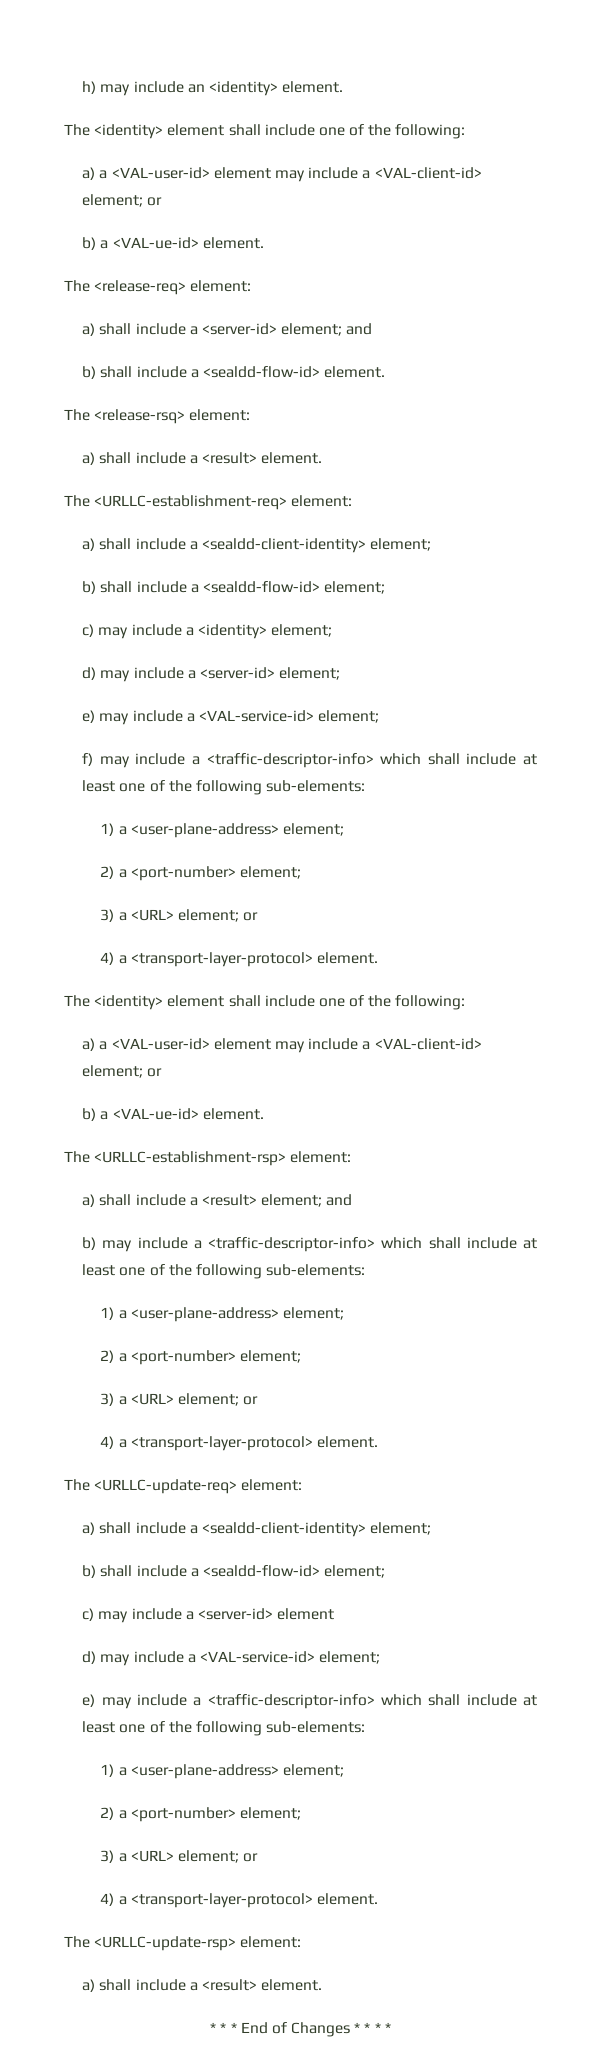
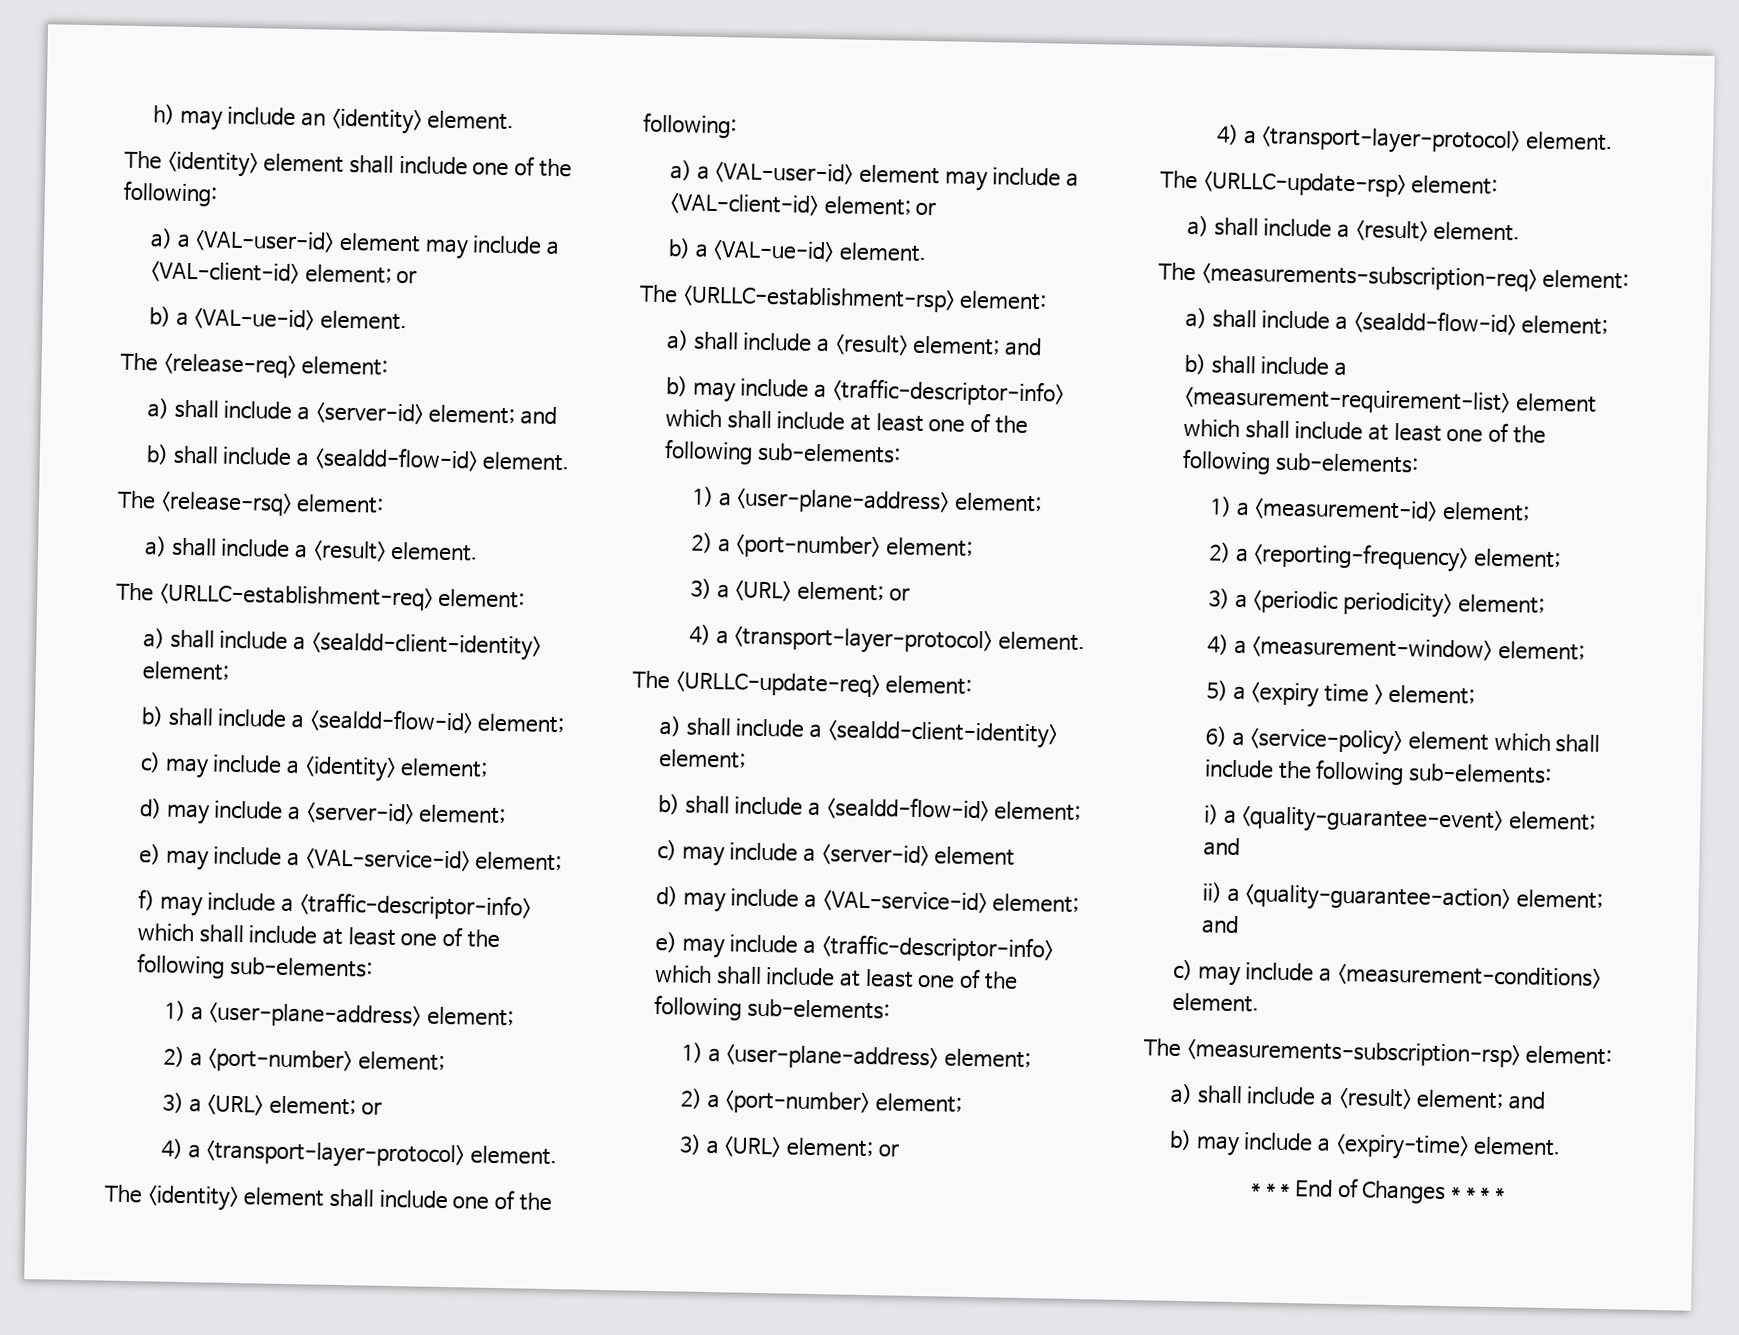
(323, 1985) none -> [1158,262,1630,292] [1185,307,1609,336] [1184,353,1348,377] [1183,386,1597,416] [1183,418,1546,444] [1182,448,1419,475] [1209,496,1531,522] [1209,542,1562,573] [1208,588,1545,619] [1207,634,1586,661] [1206,680,1476,708] [1205,726,1601,756] [1204,759,1553,786] [1204,804,1597,836] [1203,837,1241,857] [1202,882,1604,914] [1202,915,1240,935] [1173,959,1602,989] [1172,992,1260,1013] [1143,1038,1613,1068] [1170,1083,1547,1110] [1169,1129,1562,1161] // The <measurements-subscription-req> element: // a) shall include a <sealdd-flow-id> element; // b) shall include a <measurement-requirement-list> element which shall include at least one of the following sub-elements: // 1) a <measurement-id> element; // 2) a <reporting-frequency> element; // 3) a <periodic periodicity> element; // 4) a <measurement-window> element; // 5) a <expiry time > element; // 6) a <service-policy> element which shall include the following sub-elements: // i) a <quality-guarantee-event> element; and // ii) a <quality-guarantee-action> element; and // c) may include a <measurement-conditions> element. // The <measurements-subscription-rsp> element: // a) shall include a <result> element; and // b) may include a <expiry-time> element.

